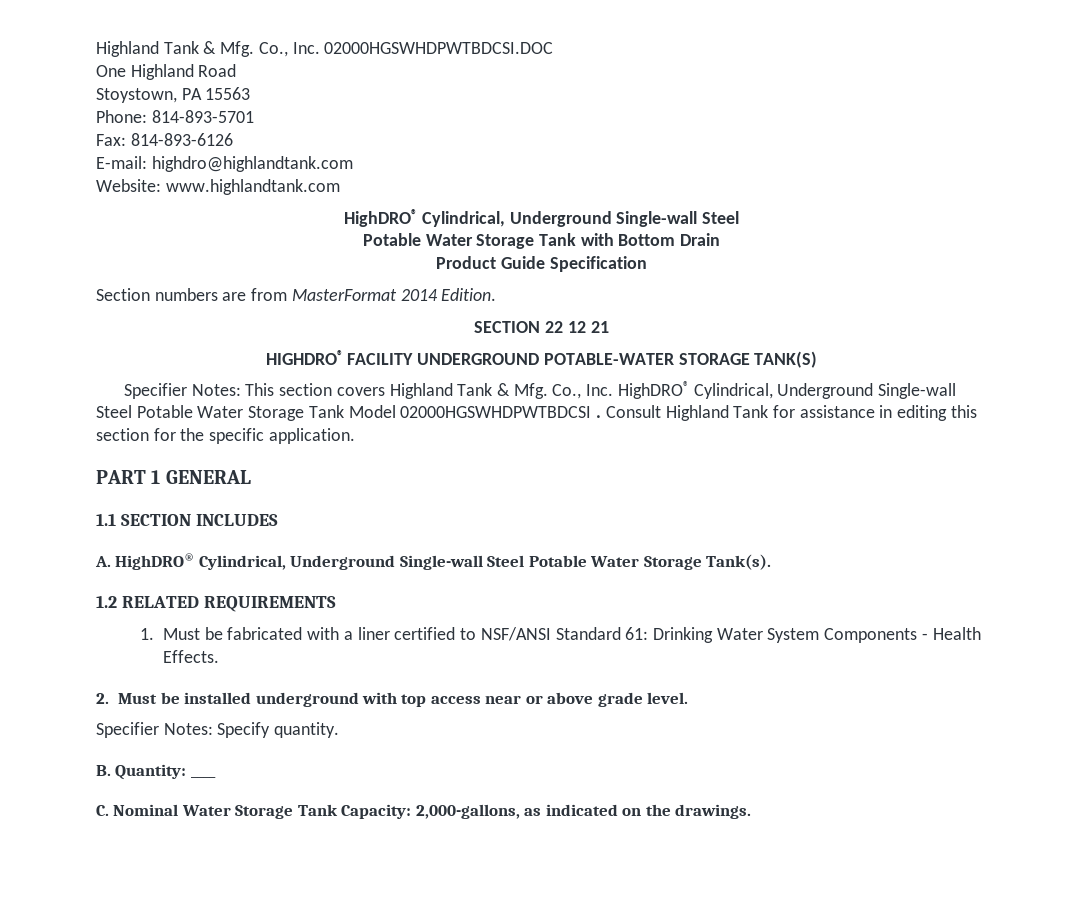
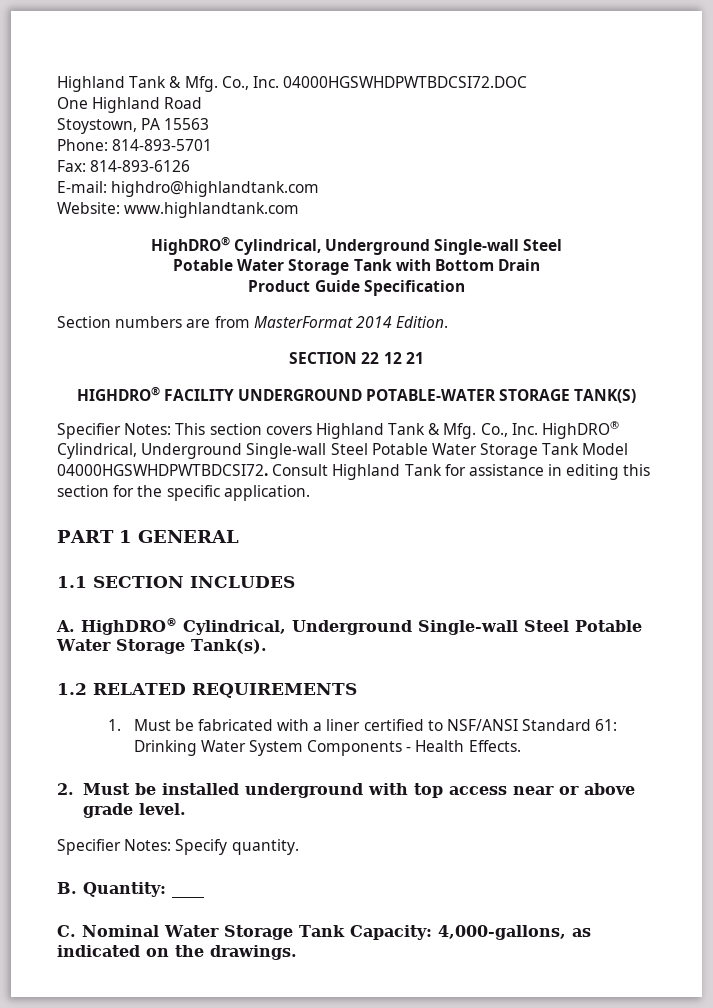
[96,41,554,57] Highland Tank & Mfg. Co., Inc. 02000HGSWHDPWTBDCSI.DOC -> [57,76,528,92] Highland Tank & Mfg. Co., Inc. 04000HGSWHDPWTBDCSI72.DOC
[400,406,602,418] 02000HGSWHDPWTBDCSI . -> [57,464,268,476] 04000HGSWHDPWTBDCSI72.
[415,804,520,819] 2,000-gallons, -> [437,925,566,940] 4,000-gallons,

